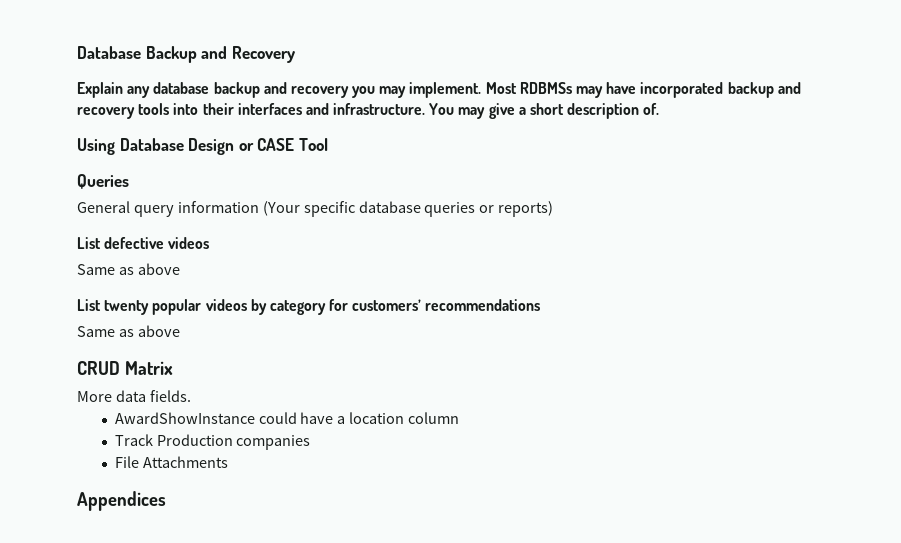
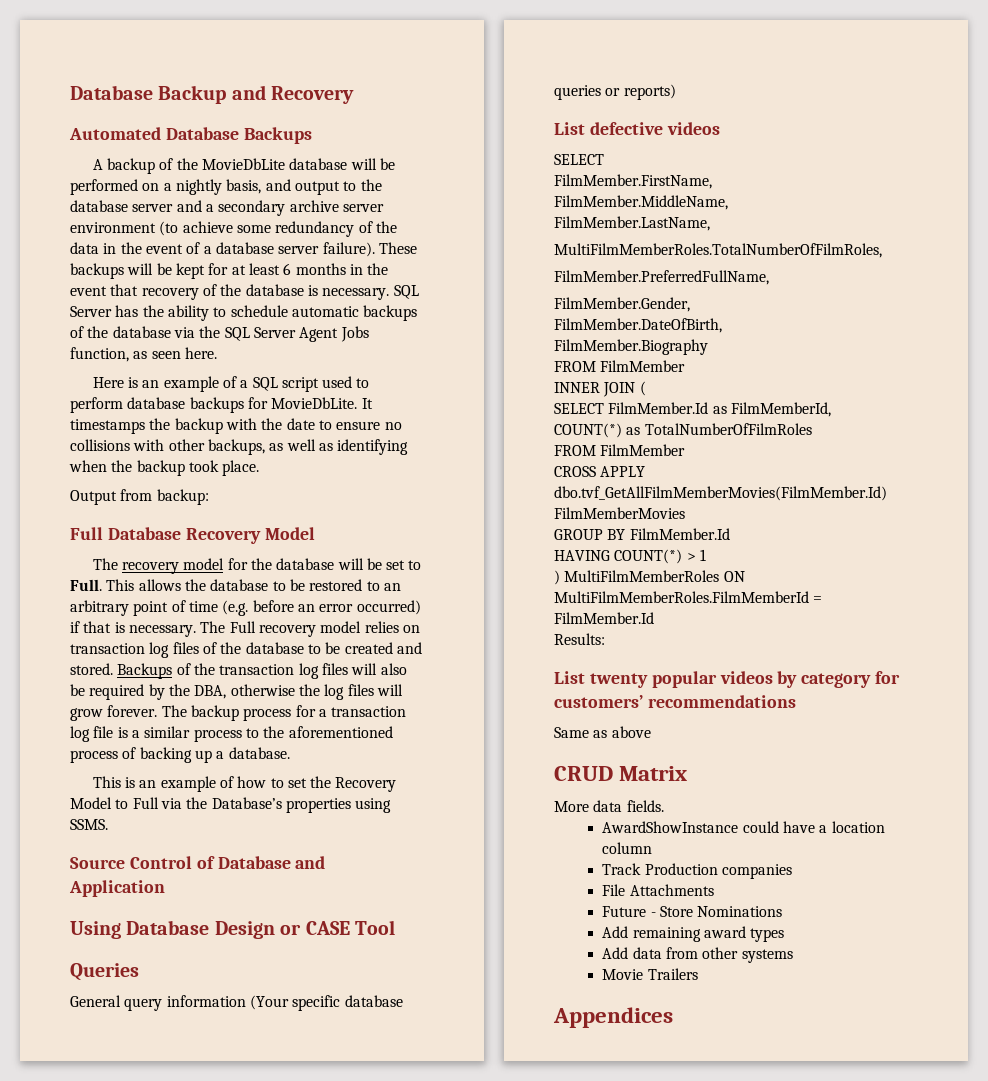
[77,82,801,98] [77,103,660,119] Explain any database backup and recovery you may implement. Most RDBMSs may have incorporated backup and recovery tools into their interfaces and infrastructure. You may give a short description of. -> [69,127,312,144] [92,158,395,174] [70,179,382,195] [70,200,384,216] [70,221,397,237] [70,242,417,257] [70,263,389,279] [70,284,419,300] [70,305,418,321] [70,326,369,342] [70,347,217,362] [92,376,370,392] [70,397,373,413] [70,418,402,434] [70,439,409,455] [69,460,260,476] [70,489,209,505] [70,527,315,544] [92,558,422,574] [70,579,401,591] [70,600,421,616] [70,621,420,637] [70,642,422,658] [70,663,407,679] [70,684,403,700] [70,705,407,721] [70,726,393,742] [70,747,290,763] [92,776,397,792] [70,797,392,813] [70,819,108,830] [70,856,326,869] [69,880,165,897] Automated Database Backups // A backup of the MovieDbLite database will be performed on a nightly basis, and output to the database server and a secondary archive server environment (to achieve some redundancy of the data in the event of a database server failure). These backups will be kept for at least 6 months in the event that recovery of the database is necessary. SQL Server has the ability to schedule automatic backups of the database via the SQL Server Agent Jobs function, as seen here. // Here is an example of a SQL script used to perform database backups for MovieDbLite. It timestamps the backup with the date to ensure no collisions with other backups, as well as identifying when the backup took place. // Output from backup: // Full Database Recovery Model // The recovery model for the database will be set to Full. This allows the database to be restored to an arbitrary point of time (e.g. before an error occurred) if that is necessary. The Full recovery model relies on transaction log files of the database to be created and stored. Backups of the transaction log files will also be required by the DBA, otherwise the log files will grow forever. The backup process for a transaction log file is a similar process to the aforementioned process of backing up a database. // This is an example of how to set the Recovery Model to Full via the Database’s properties using SSMS. // Source Control of Database and Application
[77,263,180,275] Same as above -> [554,154,604,165] [554,174,712,189] [554,195,728,210] [554,216,710,231] [554,243,882,258] [554,270,769,285] [554,297,690,312] [554,318,722,333] [554,339,708,355] [554,360,686,372] [554,381,646,397] [554,402,831,417] [554,423,812,438] [554,444,686,456] [554,466,646,477] [554,486,887,501] [554,507,685,519] [554,528,730,540] [554,549,706,564] [554,570,745,585] [554,591,823,603] [554,612,654,624] [554,633,605,645] SELECT // FilmMember.FirstName, // FilmMember.MiddleName, // FilmMember.LastName, // MultiFilmMemberRoles.TotalNumberOfFilmRoles, // FilmMember.PreferredFullName, // FilmMember.Gender, // FilmMember.DateOfBirth, // FilmMember.Biography // FROM FilmMember // INNER JOIN ( // SELECT FilmMember.Id as FilmMemberId, // COUNT(*) as TotalNumberOfFilmRoles // FROM FilmMember // CROSS APPLY dbo.tvf_GetAllFilmMemberMovies(FilmMember.Id) FilmMemberMovies // GROUP BY FilmMember.Id // HAVING COUNT(*) > 1 // ) MultiFilmMemberRoles ON MultiFilmMemberRoles.FilmMemberId = FilmMember.Id // Results:
(228, 462) none -> [602,906,783,917] [602,926,785,942] [602,947,793,963] [602,968,698,980] // Future - Store Nominations // Add remaining award types // Add data from other systems // Movie Trailers

